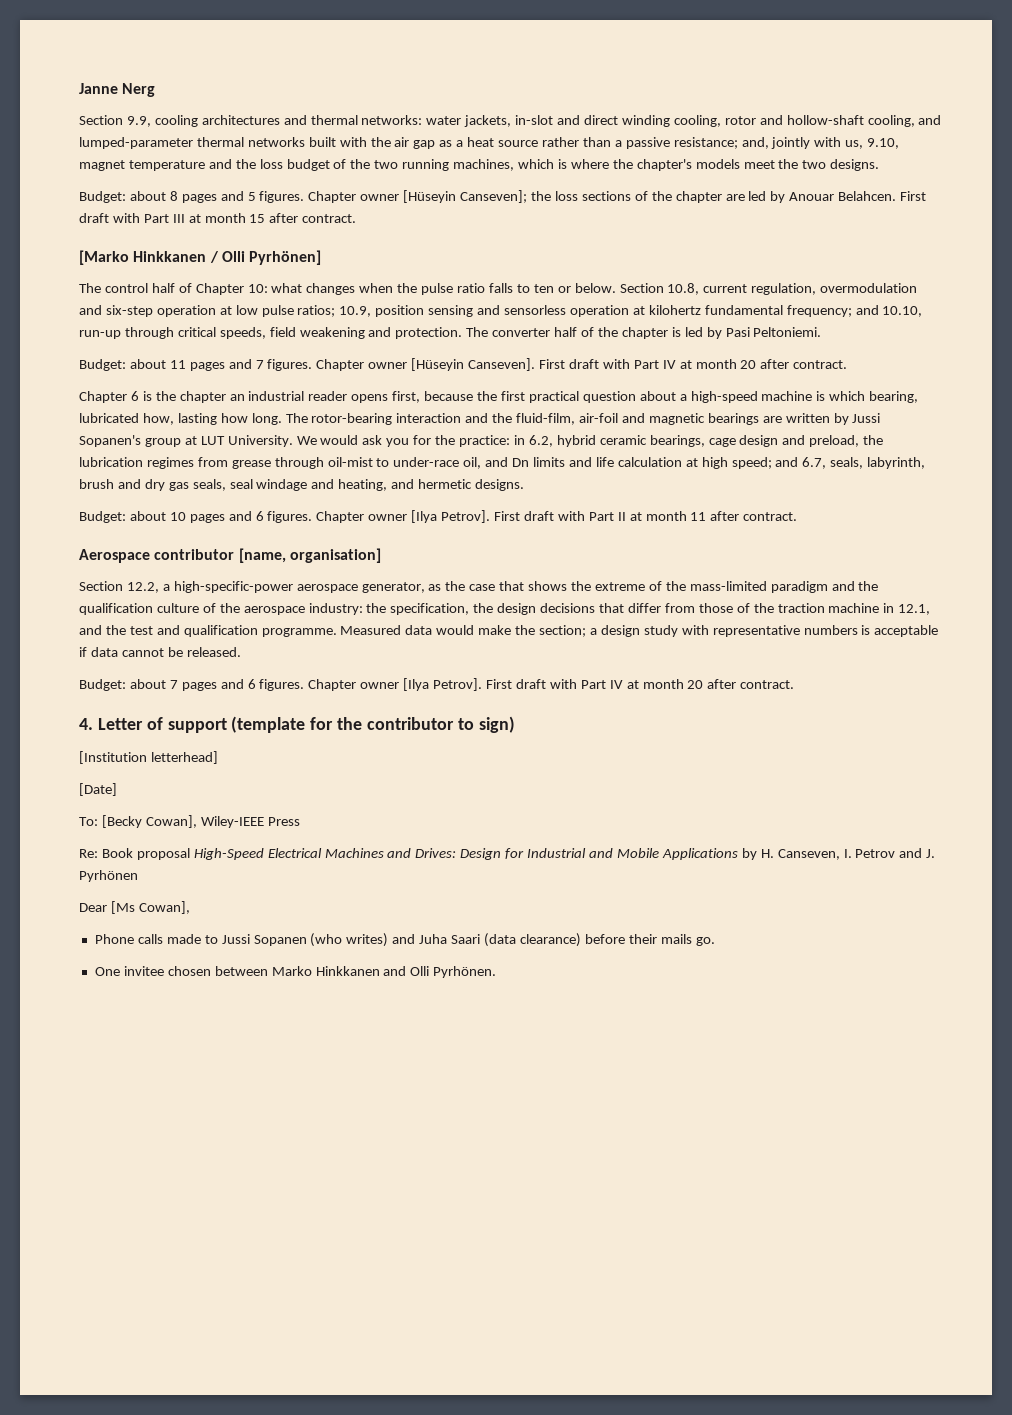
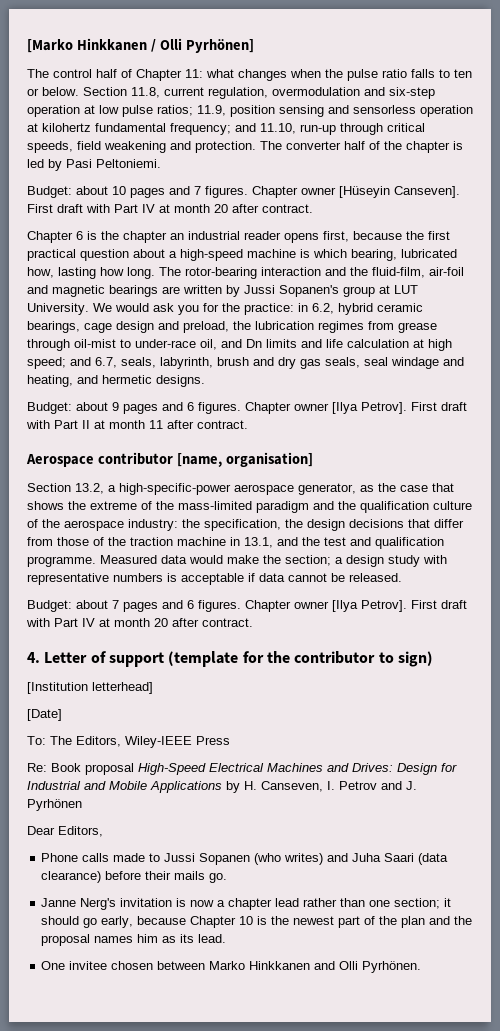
[79,83,156,97] [79,115,942,127] [79,137,900,149] [79,159,880,171] [79,190,927,203] [79,213,357,223] Janne Nerg // Section 9.9, cooling architectures and thermal networks: water jackets, in-slot and direct winding cooling, rotor and hollow-shaft cooling, and lumped-parameter thermal networks built with the air gap as a heat source rather than a passive resistance; and, jointly with us, 9.10, magnet temperature and the loss budget of the two running machines, which is where the chapter's models meet the two designs. // Budget: about 8 pages and 5 figures. Chapter owner [Hüseyin Canseven]; the loss sections of the chapter are led by Anouar Belahcen. First draft with Part III at month 15 after contract. // -> (27, 46) none
[247,284,268,293] 10: -> [185,69,203,78] 11:
[667,283,700,295] 10.8, -> [131,87,160,98] 11.8,
[339,306,372,317] 10.9, -> [197,105,226,116] 11.9,
[882,306,923,317] 10.10, -> [260,123,296,134] 11.10,
[169,360,186,369] 11 -> [112,186,126,195] 10
[169,512,186,521] 10 -> [112,402,119,411] 9
[126,582,159,593] 12.2, -> [75,483,104,494] 13.2,
[898,604,931,615] 12.1, -> [244,537,273,548] 13.1,
[101,815,197,828] [Becky Cowan], -> [50,736,121,747] The Editors,
[110,901,190,914] [Ms Cowan], -> [58,826,103,837] Editors,
(715, 941) none -> [41,898,452,910] [41,916,473,928] [41,934,227,946] // Janne Nerg's invitation is now a chapter lead rather than one section; it should go early, because Chapter 10 is the newest part of the plan and the proposal names him as its lead.

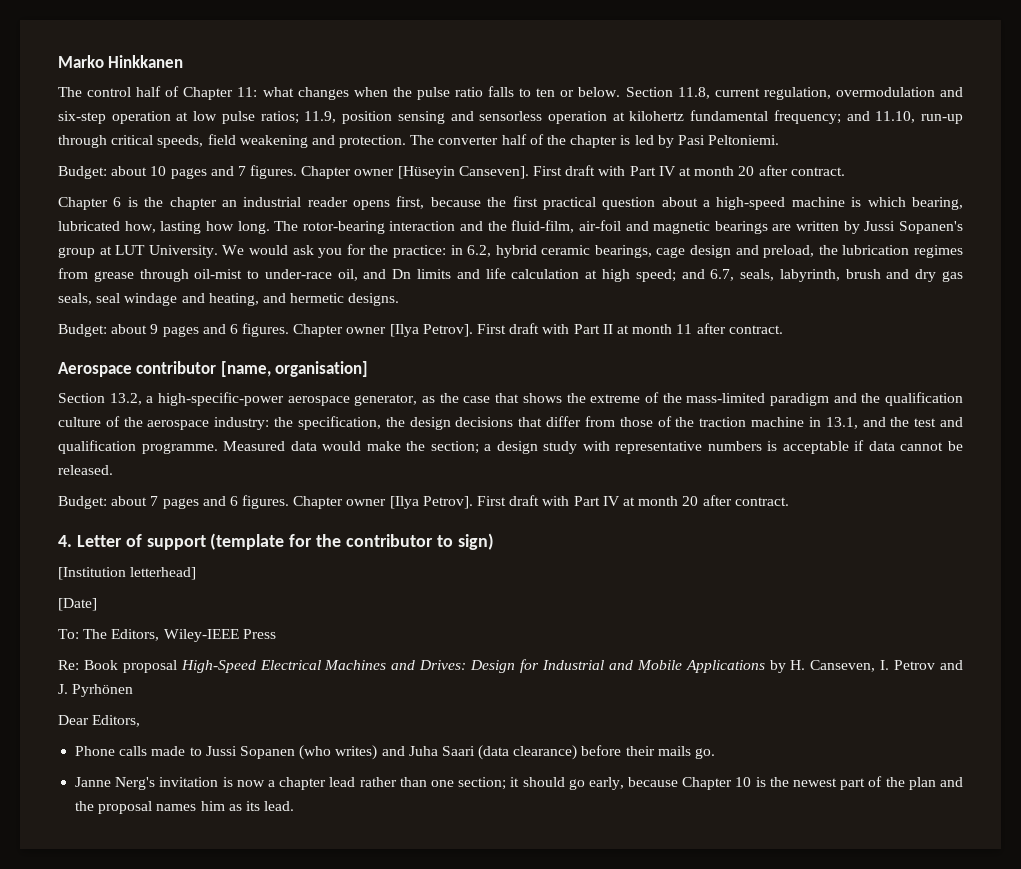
[27,38,254,53] [Marko Hinkkanen / Olli Pyrhönen] -> [58,55,184,68] Marko Hinkkanen
[41,961,422,973] // One invitee chosen between Marko Hinkkanen and Olli Pyrhönen. -> (295, 806) none

